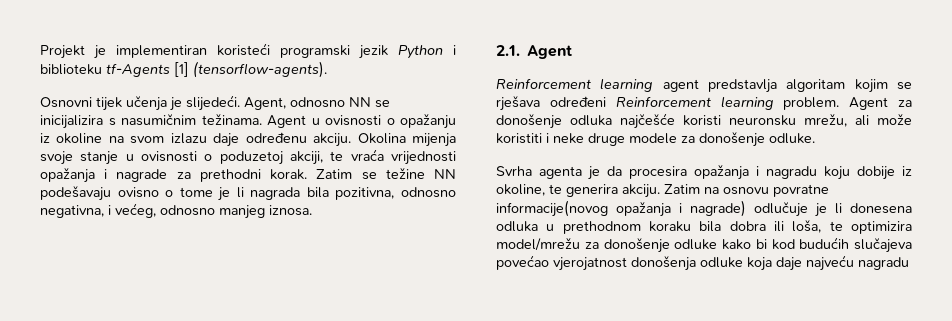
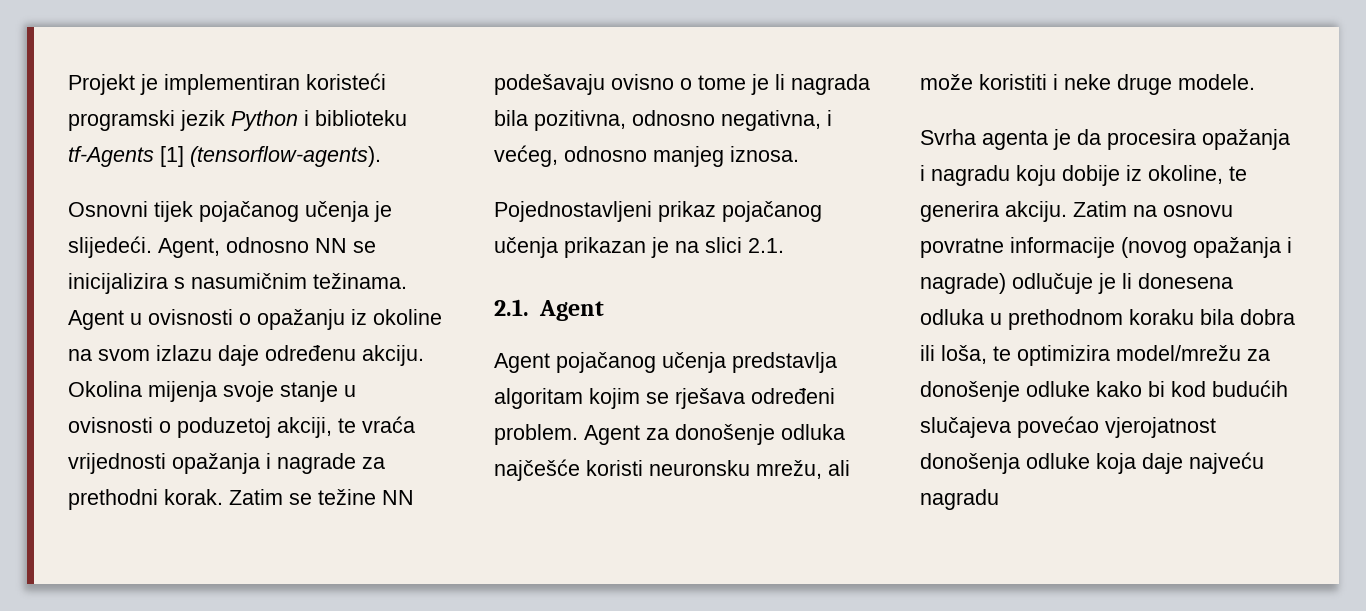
(122, 104) none -> [199,201,299,222] pojačanog
(312, 210) none -> [494,201,822,222] [494,237,784,258] // Pojednostavljeni prikaz pojačanog učenja prikazan je na slici 2.1.
[496,78,699,92] Reinforcement learning agent -> [494,352,726,373] Agent pojačanog učenja
[615,96,774,110] Reinforcement learning -> (835, 396) none
[629,131,815,147] modele za donošenje odluke. -> [1178,74,1255,90] modele.
[496,200,608,217] informacije(novog -> [1010,237,1187,258] informacije (novog

